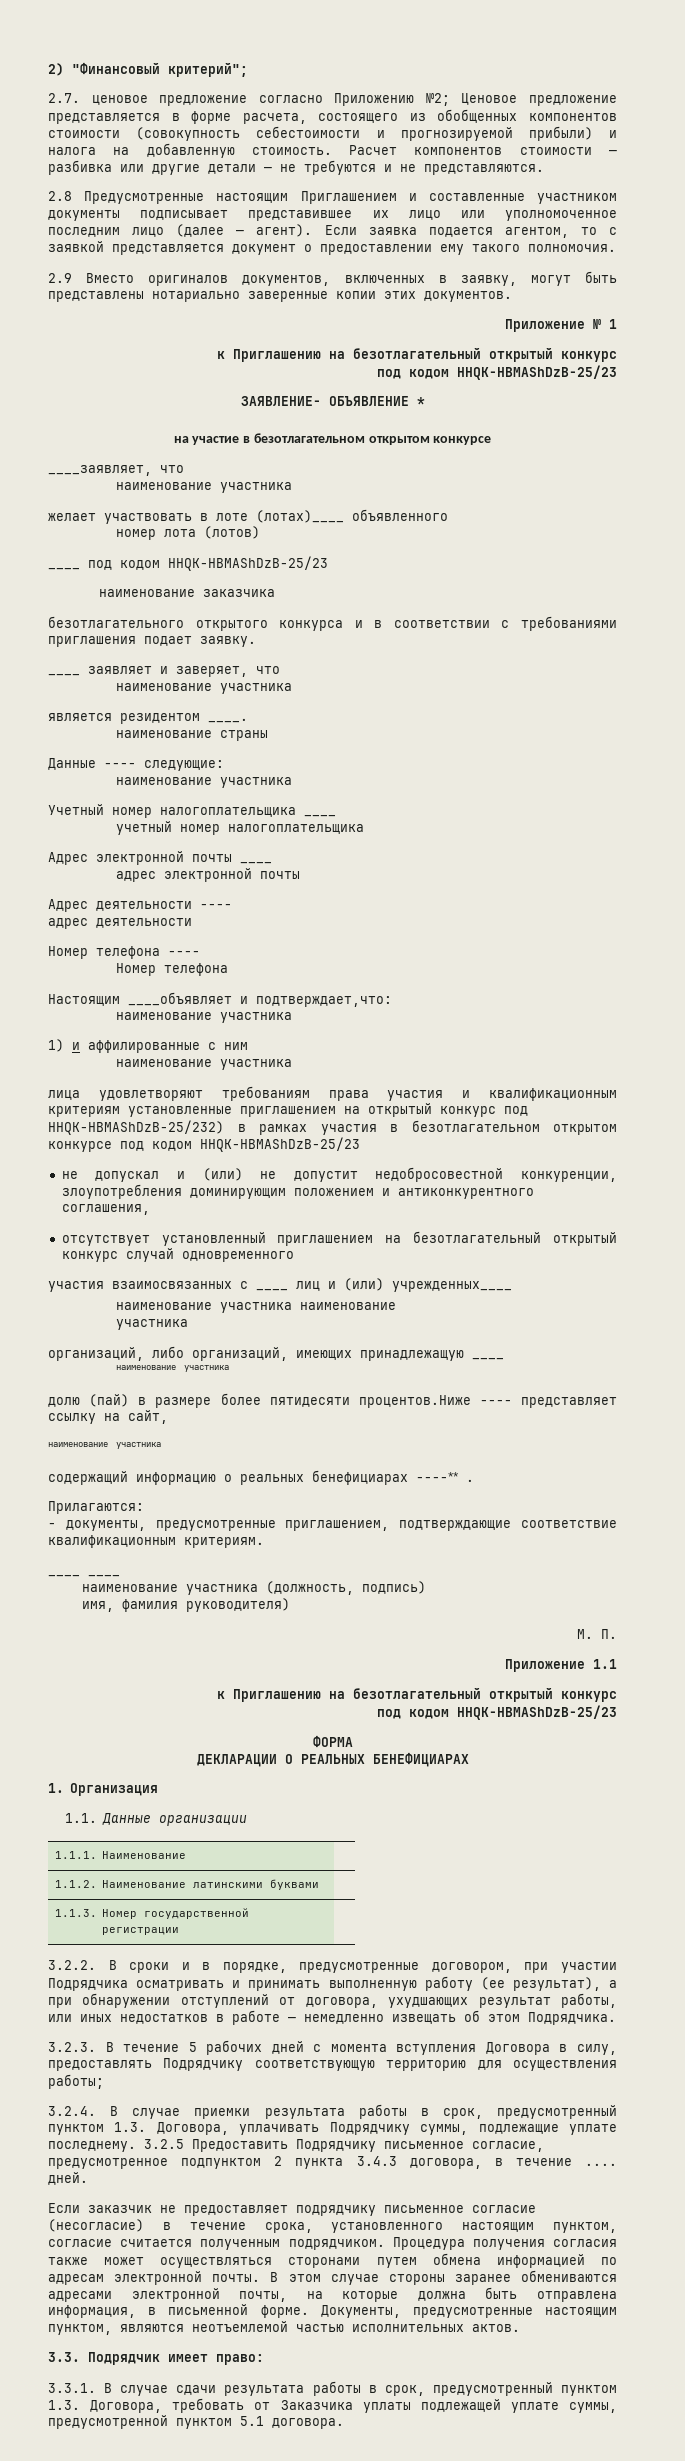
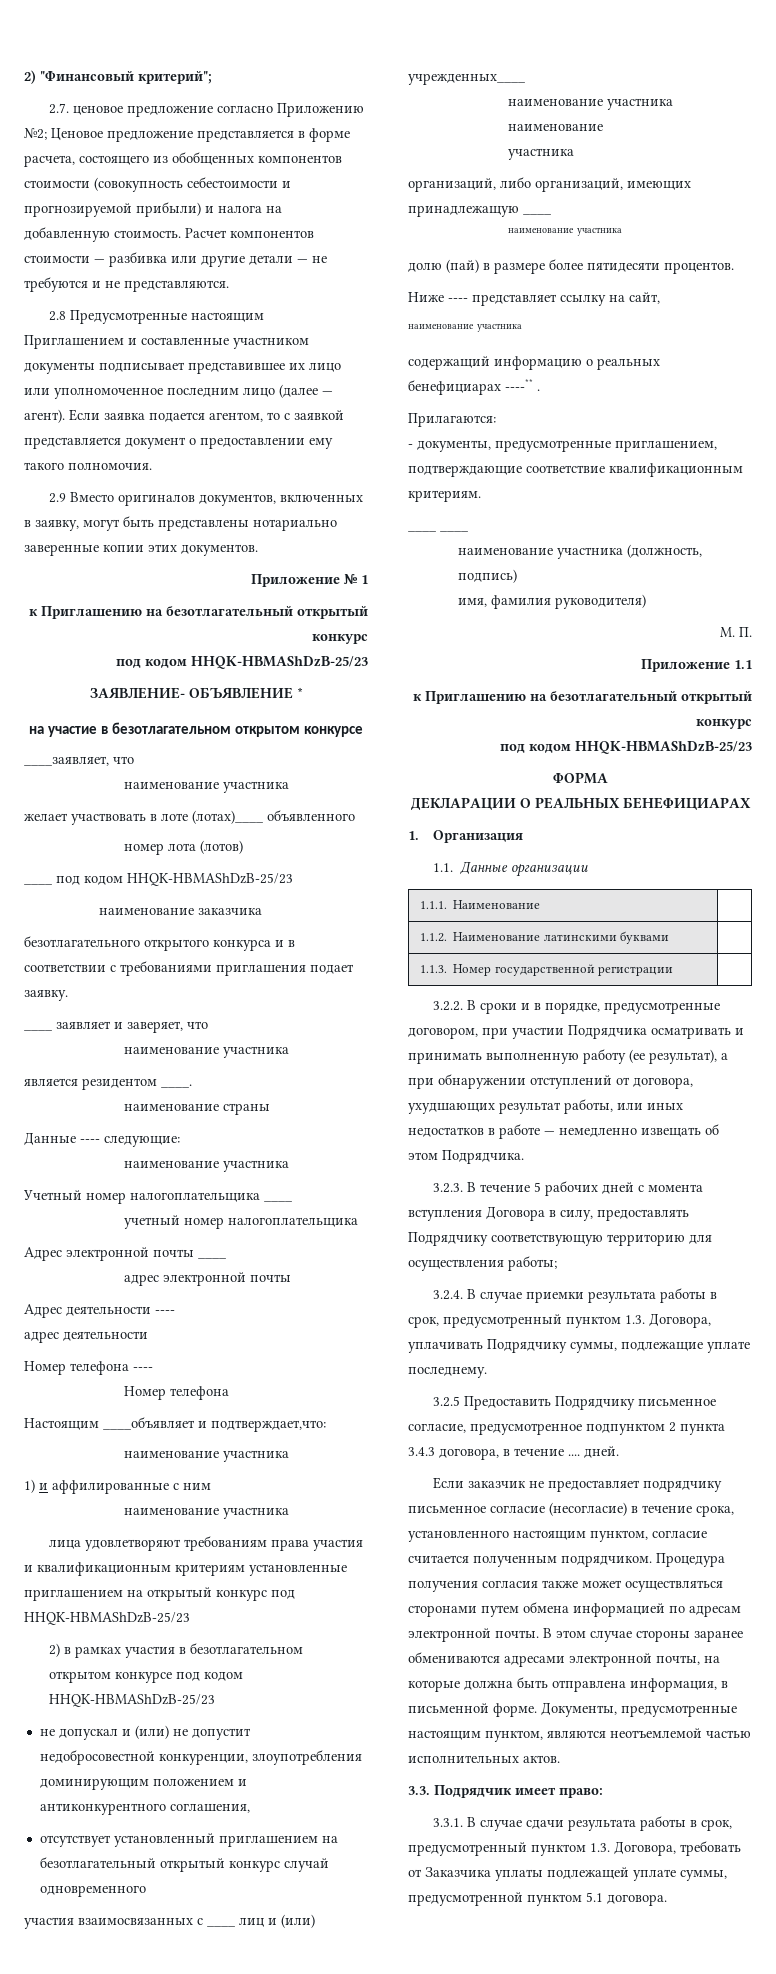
[48,1120,224,1135] HHQK-HBMAShDzB-25/232) -> [24,1612,190,1625] [48,1643,60,1657] HHQK-HBMAShDzB-25/23 // 2)
[358,1395,471,1408] процентов.Ниже -> [664,262,734,274] [408,292,444,302] процентов. // Ниже
(136, 2146) none -> (487, 1372) //

